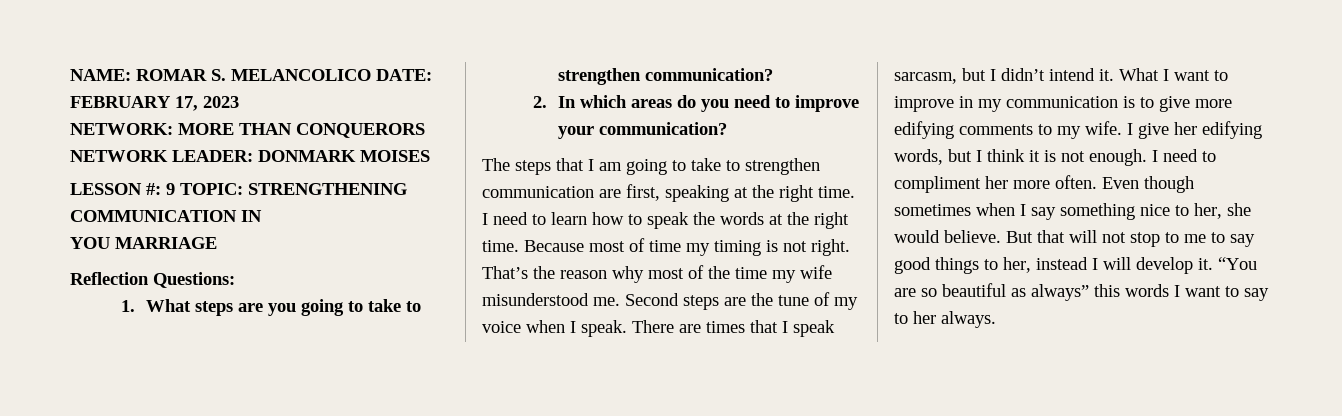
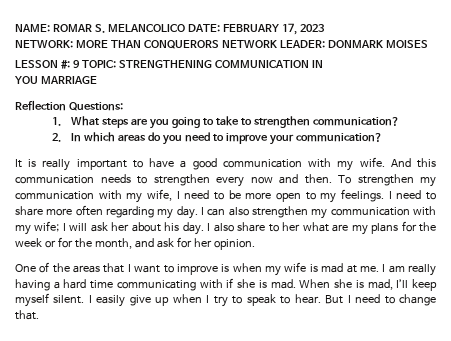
[482,158,820,175] [482,184,855,202] [482,212,849,229] [482,238,850,256] [482,265,832,283] [482,292,858,310] [482,320,835,337] [894,68,1228,84] [894,96,1232,112] [894,121,1262,139] [894,149,1216,166] [894,175,1194,193] [894,203,1251,220] [894,230,1255,247] [894,257,1257,274] [894,283,1269,301] [894,311,996,328] The steps that I am going to take to strengthen communication are first, speaking at the right time. I need to learn how to speak the words at the right time. Because most of time my timing is not right. That’s the reason why most of the time my wife misunderstood me. Second steps are the tune of my voice when I speak. There are times that I speak sarcasm, but I didn’t intend it. What I want to improve in my communication is to give more edifying comments to my wife. I give her edifying words, but I think it is not enough. I need to compliment her more often. Even though sometimes when I say something nice to her, she would believe. But that will not stop to me to say good things to her, instead I will develop it. “You are so beautiful as always” this words I want to say to her always. -> [15,157,436,171] [15,174,436,187] [15,189,437,203] [15,205,436,219] [15,221,436,235] [15,237,255,250] [15,262,436,276] [15,278,437,291] [15,293,437,307] [15,310,39,320] It is really important to have a good communication with my wife. And this communication needs to strengthen every now and then. To strengthen my communication with my wife, I need to be more open to my feelings. I need to share more often regarding my day. I can also strengthen my communication with my wife; I will ask her about his day. I also share to her what are my plans for the week or for the month, and ask for her opinion. // One of the areas that I want to improve is when my wife is mad at me. I am really having a hard time communicating with if she is mad. When she is mad, I’ll keep myself silent. I easily give up when I try to speak to hear. But I need to change that.

